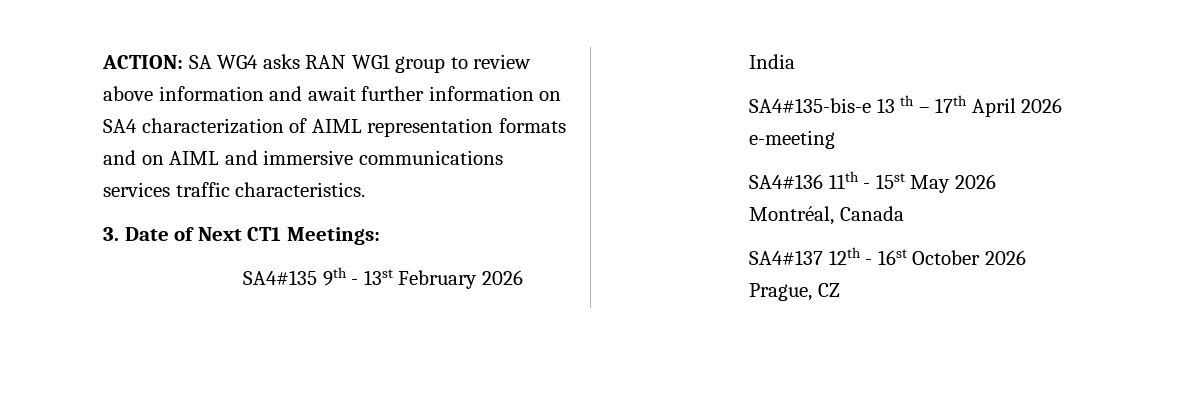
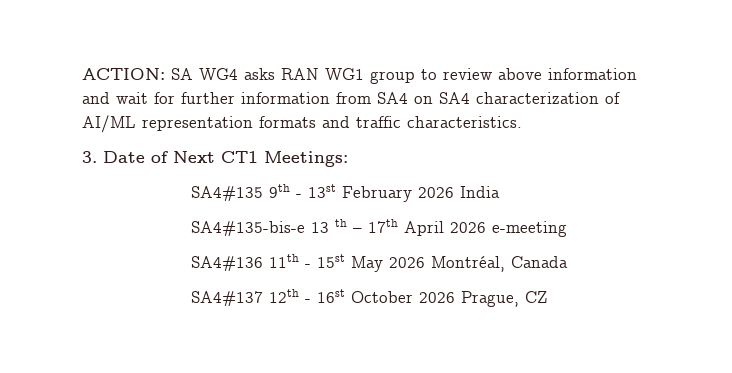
[307,86,534,101] await further information -> [116,92,408,104] wait for further information from SA4
[311,119,362,133] AIML -> [82,115,136,133] AI/ML
[141,150,503,165] [103,182,170,197] on AIML and immersive communications services -> (350, 122) none

